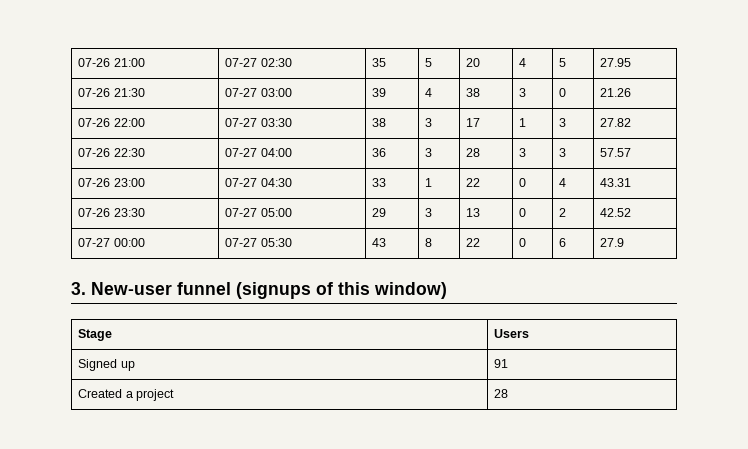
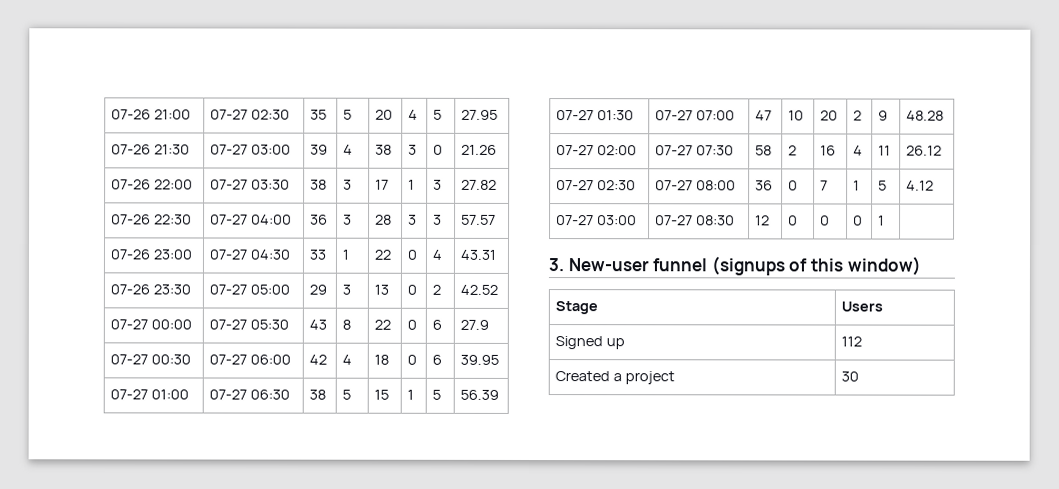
(625, 242) none -> [110,354,192,365] [209,354,292,365] [309,354,328,365] [342,354,353,365] [374,354,390,365] [407,354,418,365] [432,354,443,365] [460,354,500,365] [110,389,190,400] [209,389,291,400] [309,389,327,400] [342,389,352,400] [374,389,390,400] [407,389,415,400] [432,389,442,400] [460,389,500,400] [556,110,635,121] [655,110,736,121] [755,110,773,121] [788,110,805,121] [820,110,839,121] [853,110,863,121] [878,110,889,121] [906,110,945,121] [556,145,638,156] [655,145,735,156] [755,145,773,156] [788,145,798,156] [820,145,837,156] [853,145,864,156] [878,145,892,156] [906,145,943,156] [556,180,637,191] [655,180,737,191] [755,180,774,191] [788,180,799,191] [820,180,829,191] [853,180,861,191] [878,180,888,191] [906,180,935,191] [556,215,638,226] [655,215,736,226] [755,215,771,226] [788,215,799,226] [820,215,831,226] [853,215,864,226] [878,215,886,226] // 07-27 00:30 | 07-27 06:00 | 42 | 4 | 18 | 0 | 6 | 39.95 // 07-27 01:00 | 07-27 06:30 | 38 | 5 | 15 | 1 | 5 | 56.39 // 07-27 01:30 | 07-27 07:00 | 47 | 10 | 20 | 2 | 9 | 48.28 // 07-27 02:00 | 07-27 07:30 | 58 | 2 | 16 | 4 | 11 | 26.12 // 07-27 02:30 | 07-27 08:00 | 36 | 0 | 7 | 1 | 5 | 4.12 // 07-27 03:00 | 07-27 08:30 | 12 | 0 | 0 | 0 | 1 |
[494,359,509,368] 91 -> [841,336,863,347] 112
[494,389,509,398] 28 -> [841,371,860,382] 30

